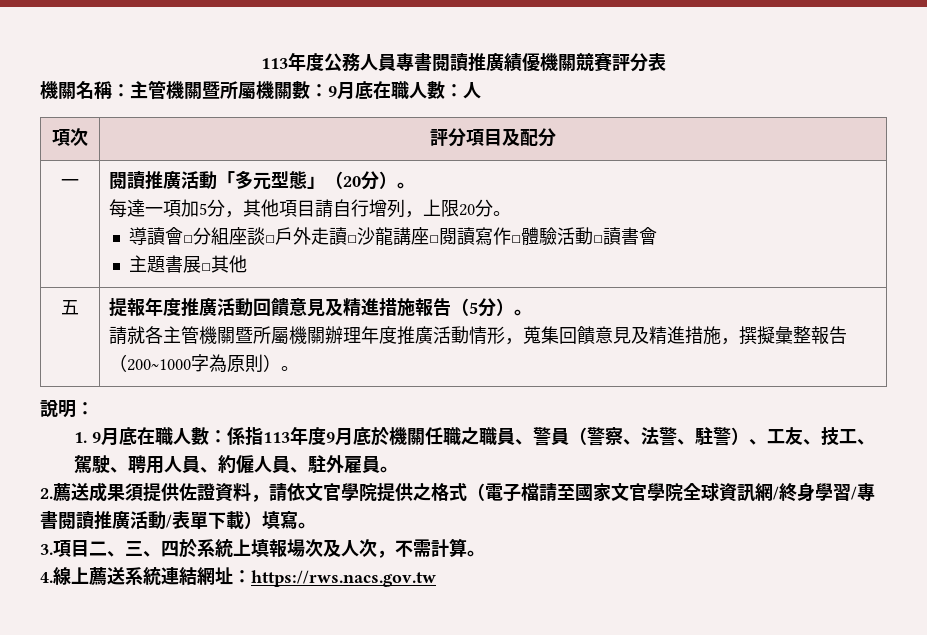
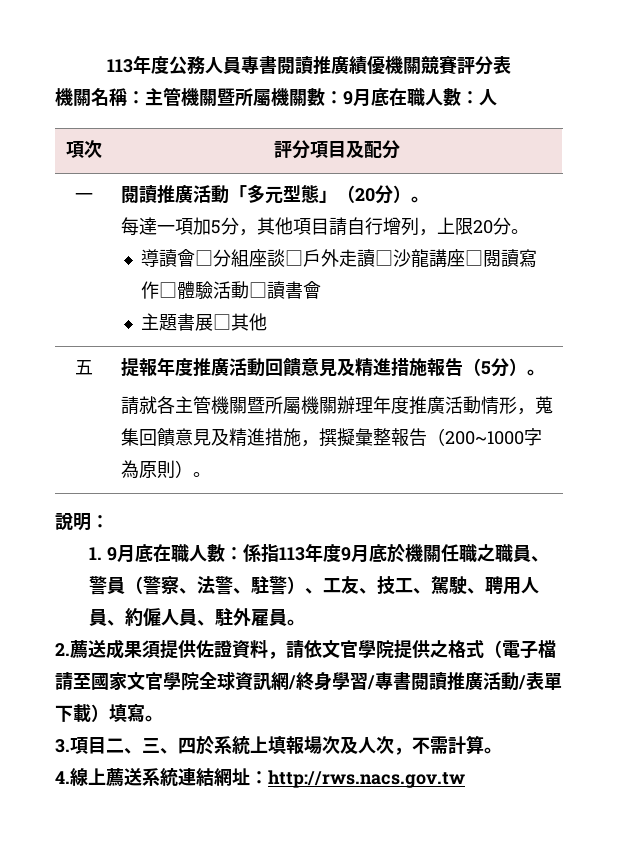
[251,570,436,587] https://rws.nacs.gov.tw -> [268,770,465,788] http://rws.nacs.gov.tw

